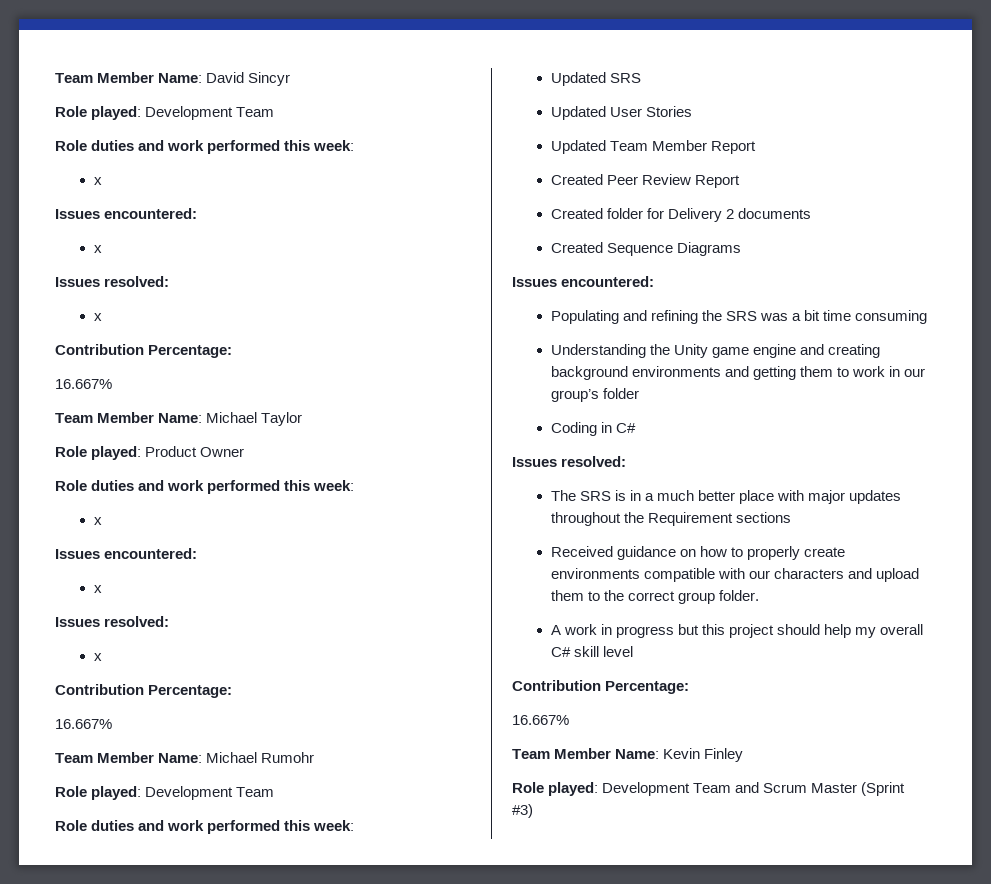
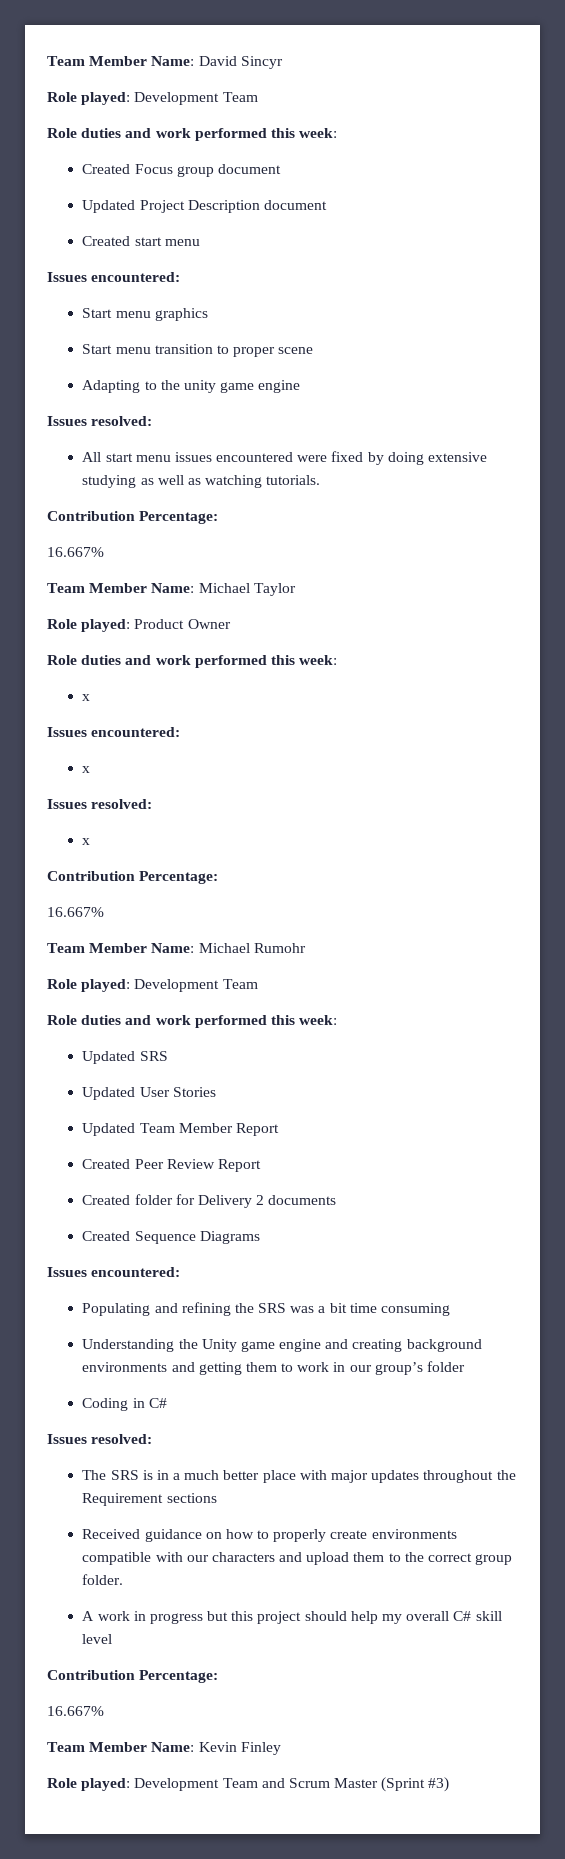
[93,177,102,185] [55,208,198,219] [93,245,102,253] [55,276,170,287] [93,313,102,321] x // Issues encountered: // x // Issues resolved: // x -> [82,164,281,177] [82,200,327,213] [82,236,200,246] [47,272,181,282] [82,308,208,321] [82,344,314,357] [82,380,301,393] [47,416,153,426] [82,451,488,465] [82,475,321,488] Created Focus group document // Updated Project Description document // Created start menu // Issues encountered: // Start menu graphics // Start menu transition to proper scene // Adapting to the unity game engine // Issues resolved: // All start menu issues encountered were fixed by doing extensive studying as well as watching tutorials.

